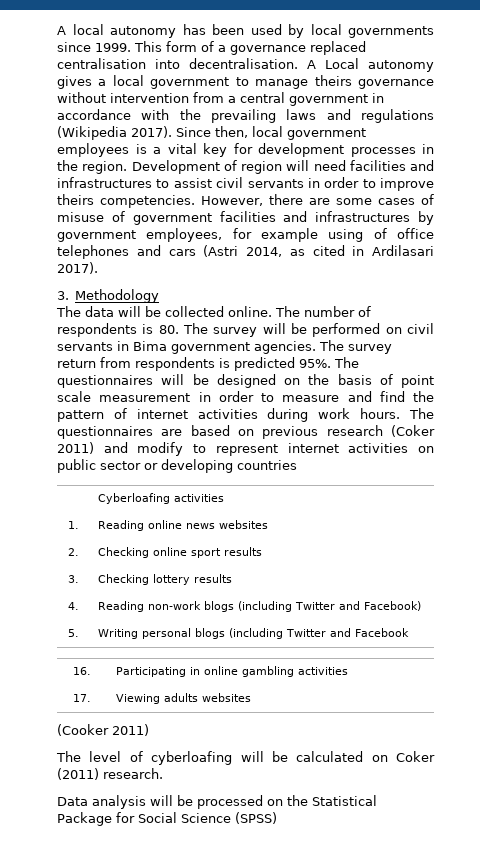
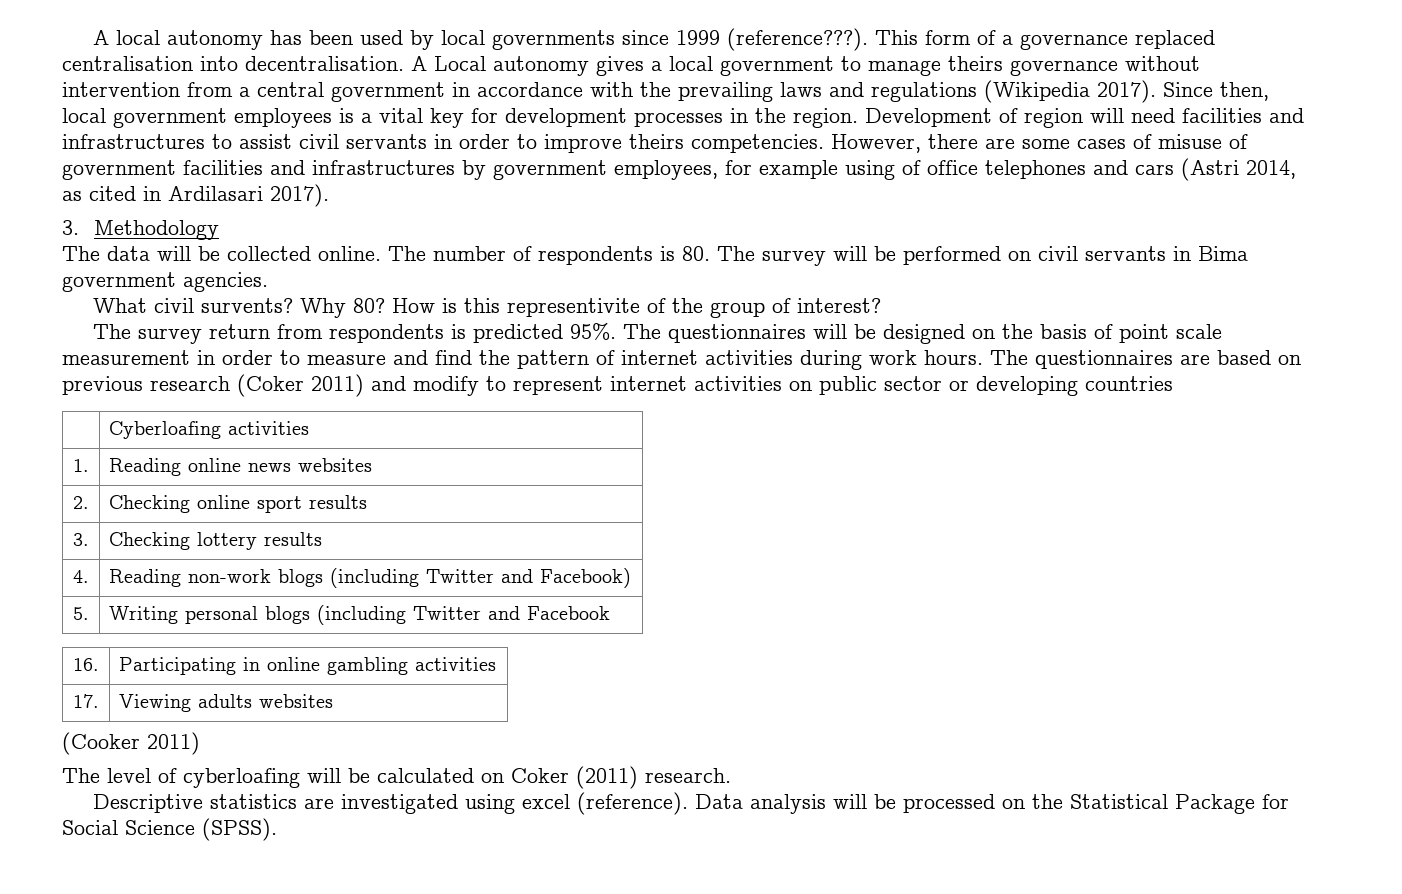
[95,43,131,52] 1999. -> [675,28,868,51] 1999 (reference???).
(316, 347) none -> [92,298,881,318] // What civil survents? Why 80? How is this representivite of the group of interest? //
(163, 773) none -> [92,792,688,815] Descriptive statistics are investigated using excel (reference).
[235,812,277,824] (SPSS) -> [202,818,277,841] (SPSS).

